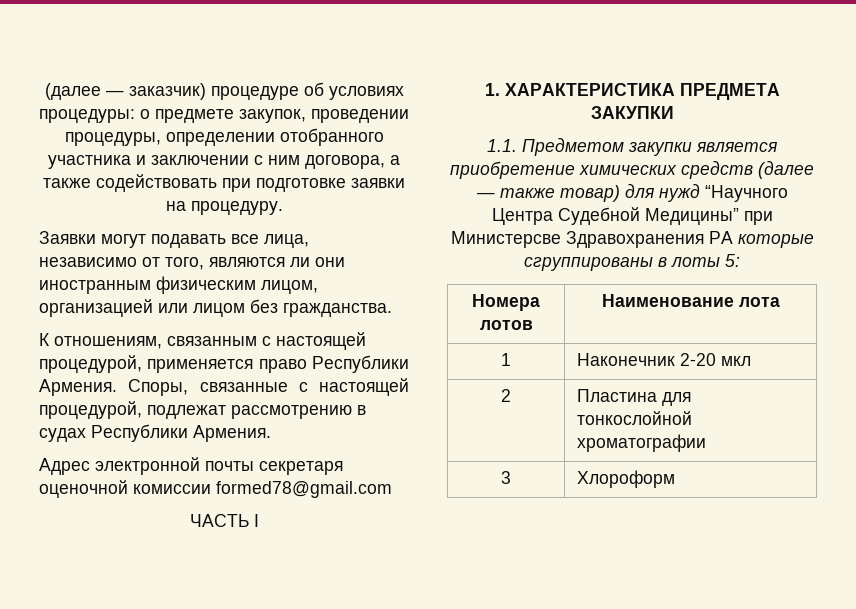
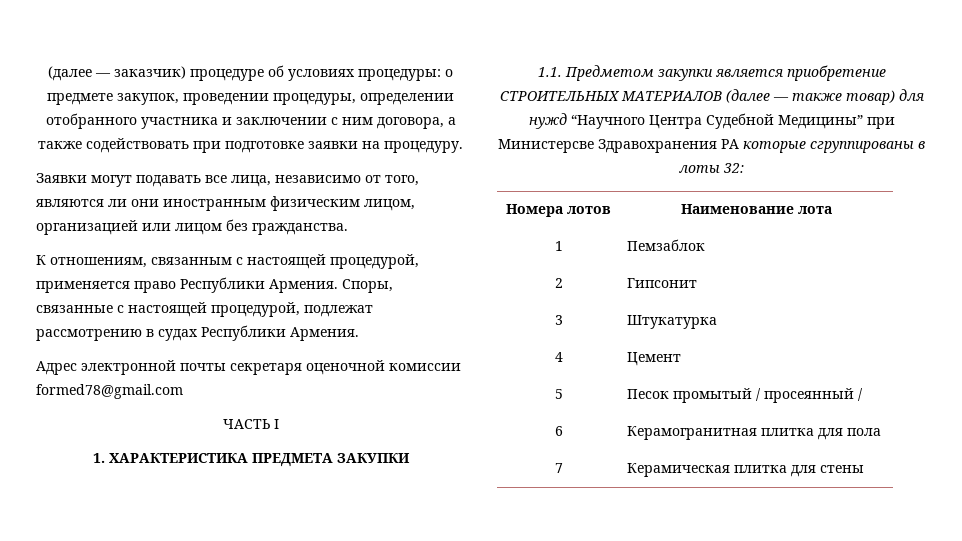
[579,161,753,179] химических средств -> [499,91,722,101] СТРОИТЕЛЬНЫХ МАТЕРИАЛОВ
[725,254,740,267] 5: -> [723,163,744,173] 32:
[576,353,751,366] [501,389,511,402] [576,389,691,406] [576,411,692,425] [576,434,706,452] [501,471,511,484] [576,470,675,488] Наконечник 2-20 мкл // 2 | Пластина для тонкослойной хроматографии // 3 | Хлороформ -> [626,239,705,251] [554,278,563,288] [626,278,697,288] [554,315,563,325] [626,315,717,329] [554,352,563,362] [626,352,681,366] [554,389,563,399] [626,388,863,403] [554,426,563,436] [626,426,881,440] [554,463,563,473] [626,463,864,477] Пемзаблок // 2 | Гипсонит // 3 | Штукатурка // 4 | Цемент // 5 | Песок промытый / просеянный / // 6 | Керамогранитная плитка для пола // 7 | Керамическая плитка для стены

